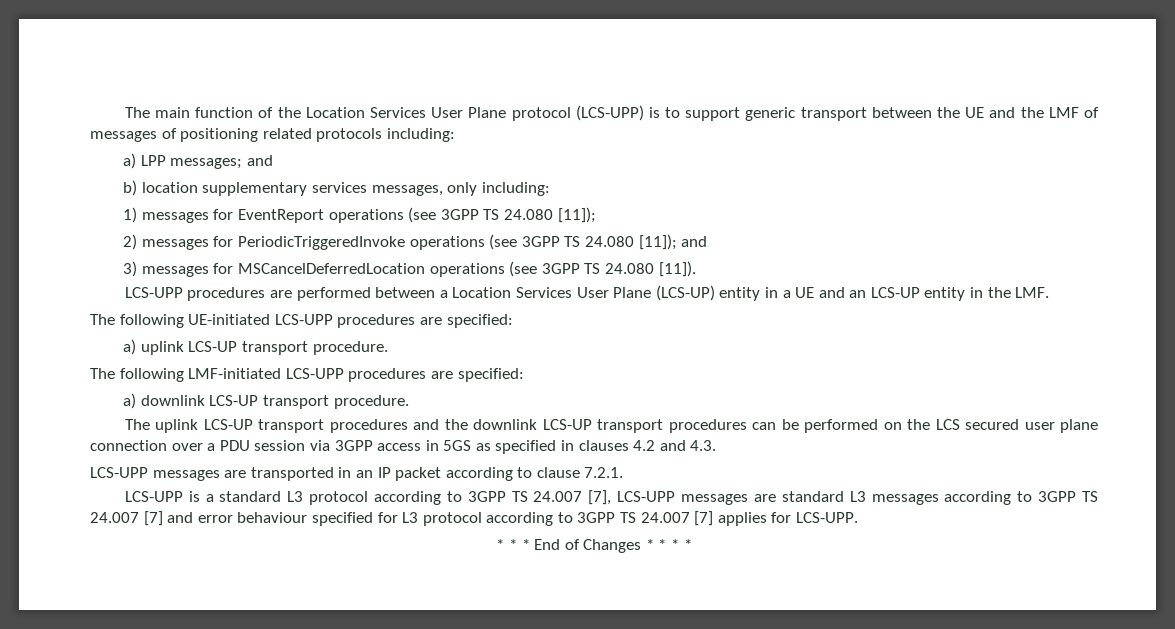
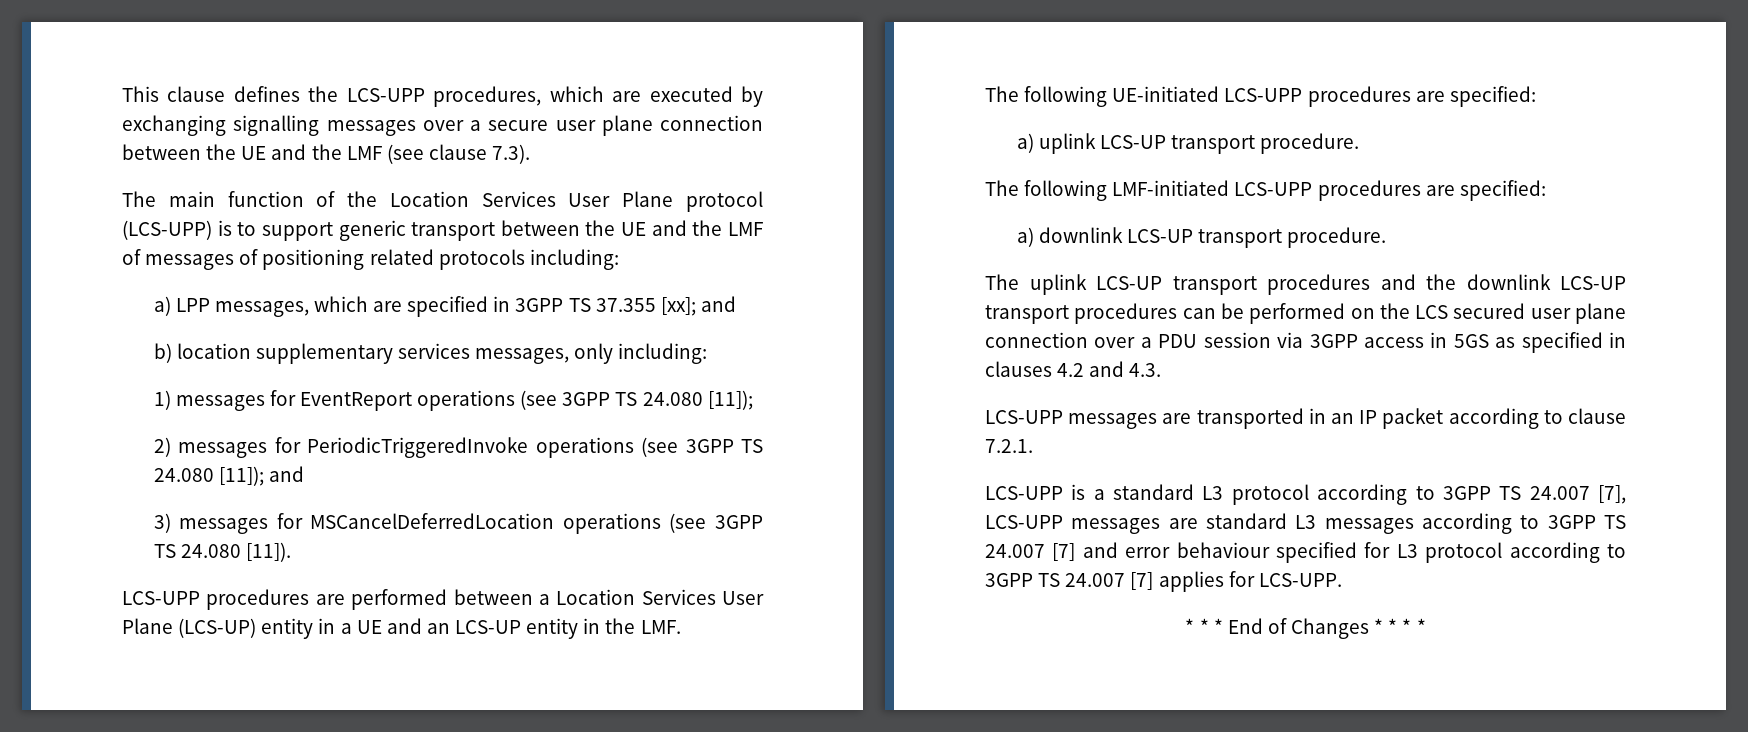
(124, 112) none -> [122,86,764,107] [122,115,763,136] [122,144,531,164] This clause defines the LCS-UPP procedures, which are executed by exchanging signalling messages over a secure user plane connection between the UE and the LMF (see clause 7.3). //
[170,158,243,169] messages; -> [214,296,696,317] messages, which are specified in 3GPP TS 37.355 [xx];

